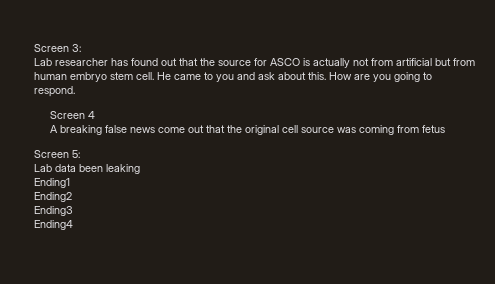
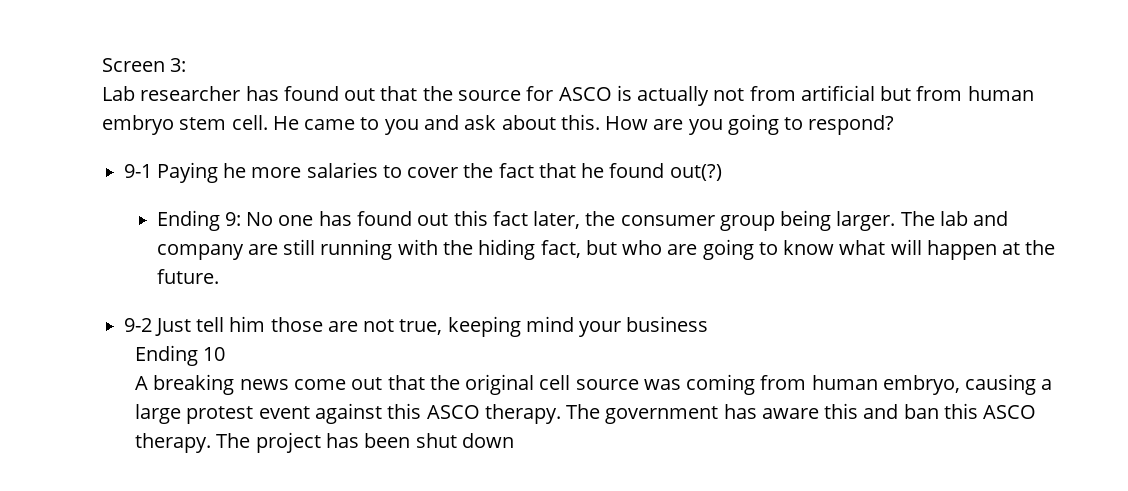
[34,86,76,97] [49,111,95,119] respond. // Screen 4 -> [808,115,895,135] [123,162,722,183] [156,210,1009,231] [156,239,1056,260] [156,269,219,284] [123,316,709,337] [135,345,226,366] respond? // 9-1 Paying he more salaries to cover the fact that he found out(?) // Ending 9: No one has found out this fact later, the consumer group being larger. The lab and company are still running with the hiding fact, but who are going to know what will happen at the future. // 9-2 Just tell him those are not true, keeping mind your business // Ending 10
[104,125,127,133] false -> (235, 384) none
[421,125,445,133] [34,150,81,158] [34,164,141,174] [34,178,71,188] [34,192,73,202] [34,206,74,216] [34,220,74,230] fetus // Screen 5: // Lab data been leaking // Ending1 // Ending2 // Ending3 // Ending4 -> [811,374,1053,395] [135,403,1037,424] [135,432,514,453] human embryo, causing a large protest event against this ASCO therapy. The government has aware this and ban this ASCO therapy. The project has been shut down

